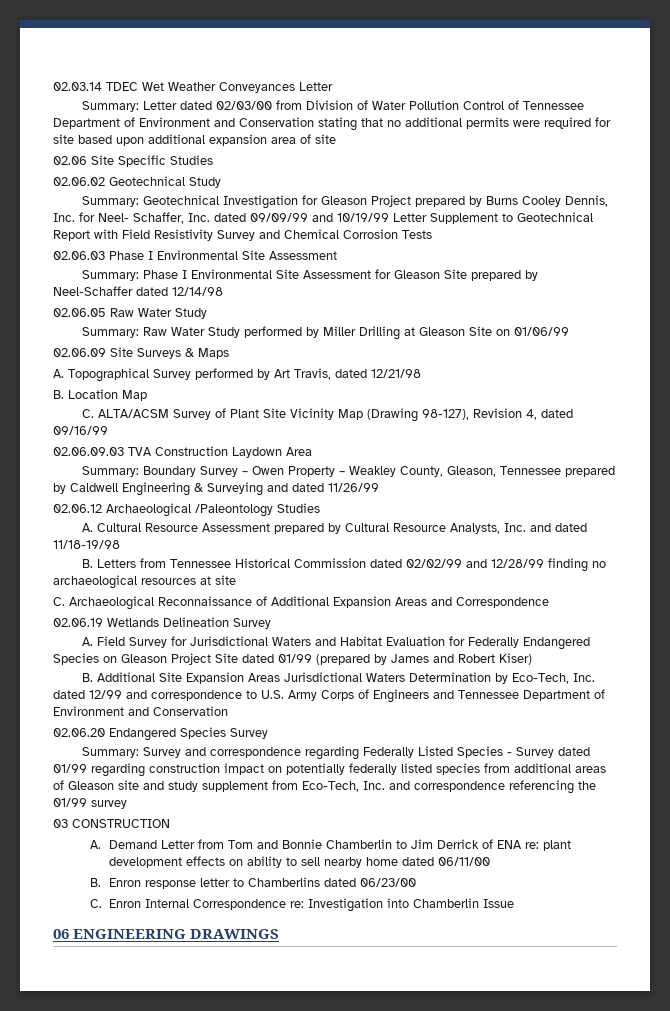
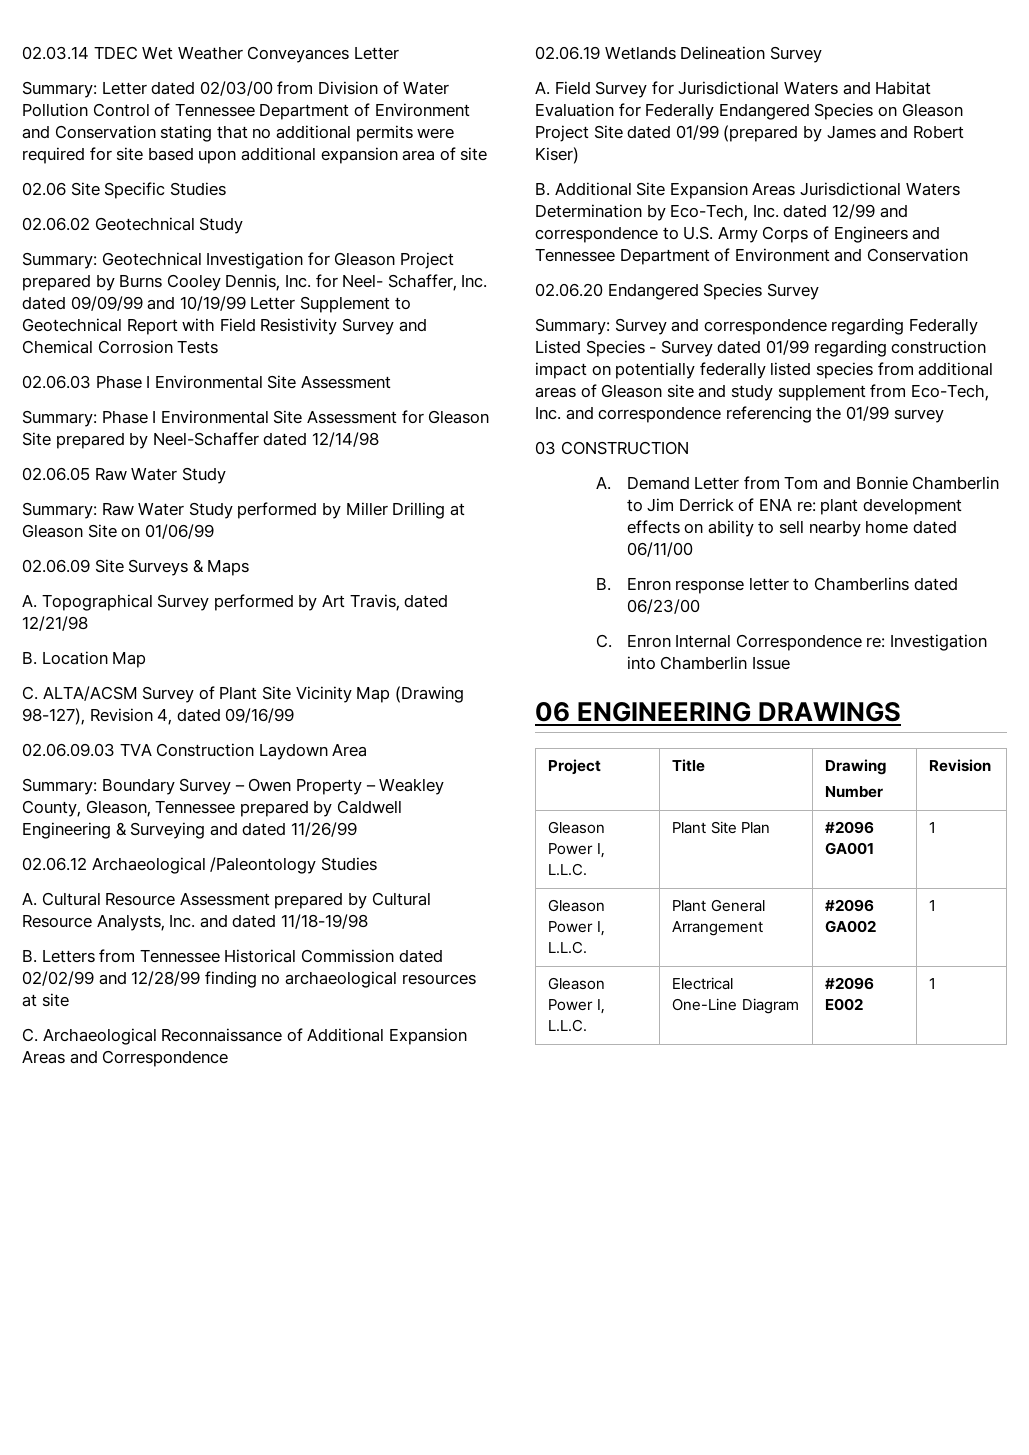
(280, 934) none -> [548,759,602,775] [672,759,706,772] [825,759,887,775] [825,786,884,798] [929,759,992,772] [548,821,606,834] [548,843,605,858] [548,863,588,876] [672,821,770,834] [825,821,875,834] [825,842,875,855] [929,822,937,833] [548,899,606,912] [548,921,605,936] [548,941,588,954] [672,899,765,912] [672,921,764,936] [825,899,875,912] [825,920,877,933] [929,900,937,911] [548,977,606,990] [548,999,605,1014] [548,1019,588,1032] [672,977,734,990] [672,998,799,1014] [825,977,875,990] [825,998,864,1011] [929,978,937,989] // Project | Title | Drawing // Number | Revision // Gleason Power I, L.L.C. | Plant Site Plan | #2096 GA001 | 1 // Gleason Power I, L.L.C. | Plant General Arrangement | #2096 GA002 | 1 // Gleason Power I, L.L.C. | Electrical One-Line Diagram | #2096 E002 | 1

